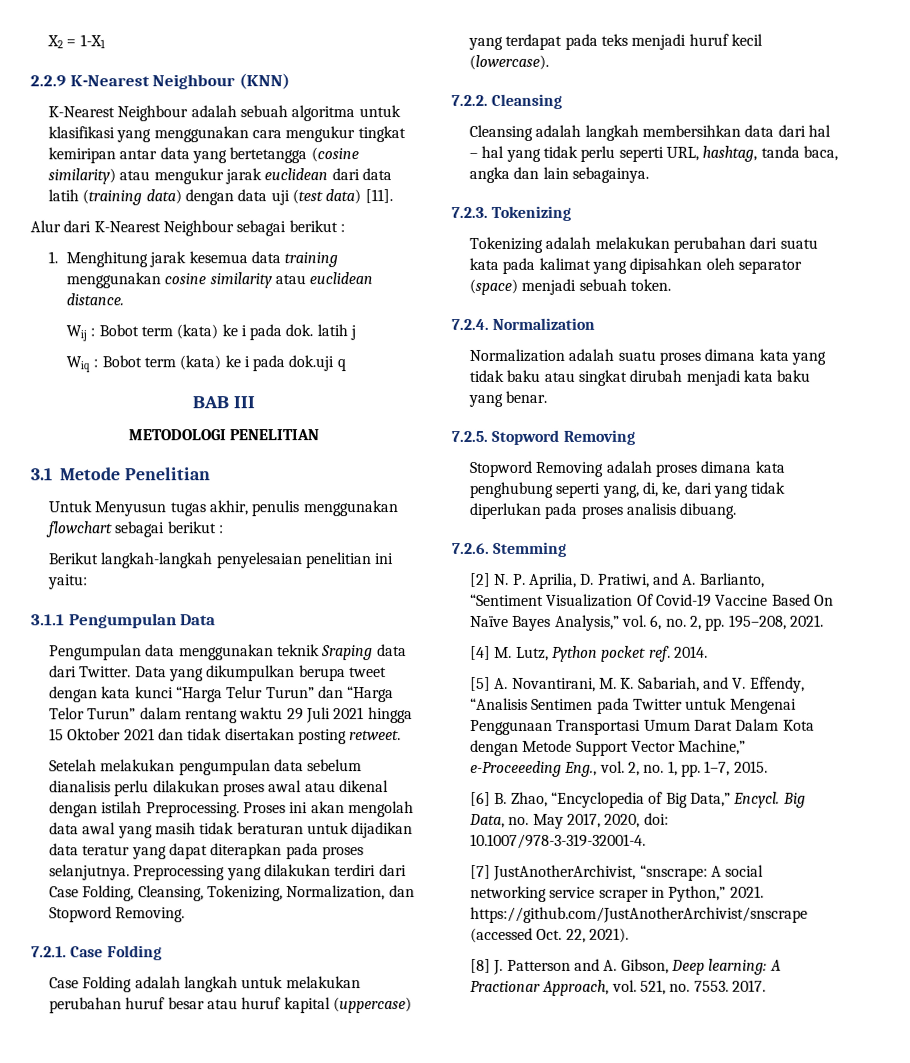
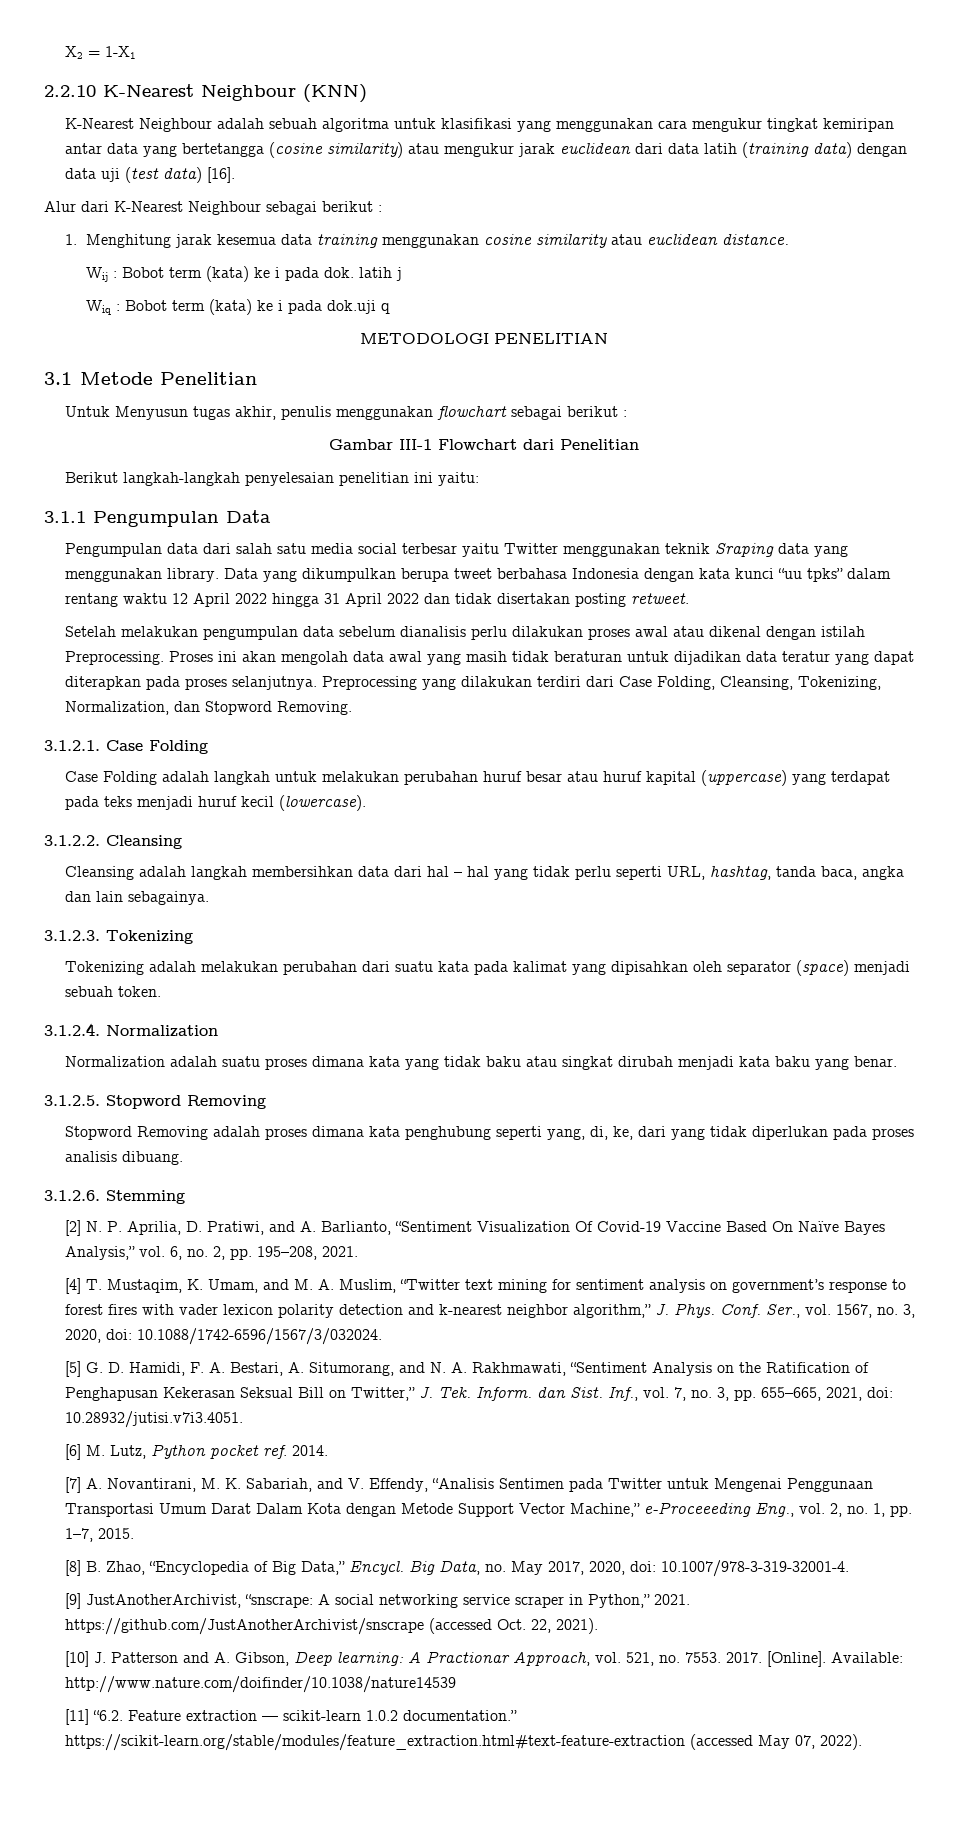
[30,75,66,87] 2.2.9 -> [44,85,96,97] 2.2.10
[364,189,393,204] [11]. -> [207,167,236,183] [16].
[192,396,255,409] // BAB III -> (391, 308) none
(224, 529) none -> [328,439,639,450] // Gambar III-1 Flowchart dari Penelitian
(176, 650) none -> [203,543,559,557] dari salah satu media social terbesar yaitu Twitter
[48,665,132,678] dari Twitter. -> [814,545,849,557] [65,568,220,582] yang menggunakan library.
(387, 672) none -> [497,568,640,579] berbahasa Indonesia
[175,686,395,703] [48,707,413,724] [48,728,155,741] “Harga Telur Turun” dan “Harga Telor Turun” dalam rentang waktu 29 Juli 2021 hingga 15 Oktober 2021 -> [778,568,892,582] [65,593,420,607] “uu tpks” dalam rentang waktu 12 April 2022 hingga 31 April 2022
[31,946,67,958] 7.2.1. -> [44,740,100,751] 3.1.2.1.
[451,94,488,107] 7.2.2. -> [44,835,100,846] 3.1.2.2.
[451,206,488,219] 7.2.3. -> [44,930,100,941] 3.1.2.3.
[451,318,489,331] 7.2.4. -> [44,1023,100,1036] 3.1.2.4.
[451,430,488,443] 7.2.5. -> [44,1095,100,1106] 3.1.2.5.
[452,542,490,555] 7.2.6. -> [44,1190,100,1201] 3.1.2.6.
(491, 652) none -> [86,1279,907,1293] [65,1303,916,1318] [65,1328,383,1345] [65,1361,870,1377] [65,1386,894,1401] [65,1411,244,1428] [65,1444,82,1460] T. Mustaqim, K. Umam, and M. A. Muslim, “Twitter text mining for sentiment analysis on government’s response to forest fires with vader lexicon polarity detection and k-nearest neighbor algorithm,” J. Phys. Conf. Ser., vol. 1567, no. 3, 2020, doi: 10.1088/1742-6596/1567/3/032024. // [5] G. D. Hamidi, F. A. Bestari, A. Situmorang, and N. A. Rakhmawati, “Sentiment Analysis on the Ratification of Penghapusan Kekerasan Seksual Bill on Twitter,” J. Tek. Inform. dan Sist. Inf., vol. 7, no. 3, pp. 655–665, 2021, doi: 10.28932/jutisi.v7i3.4051. // [6]
[469,676,491,691] [5] -> [65,1477,82,1493] [7]
[469,791,491,806] [6] -> [65,1560,82,1576] [8]
[469,864,491,879] [7] -> [65,1593,82,1609] [9]
[469,958,491,973] [8] -> [65,1651,90,1667] [10]
(766, 985) none -> [767,1651,904,1667] [65,1676,457,1693] [65,1709,518,1725] [65,1734,863,1751] [Online]. Available: http://www.nature.com/doifinder/10.1038/nature14539 // [11] “6.2. Feature extraction — scikit-learn 1.0.2 documentation.” https://scikit-learn.org/stable/modules/feature_extraction.html#text-feature-extraction (accessed May 07, 2022).

